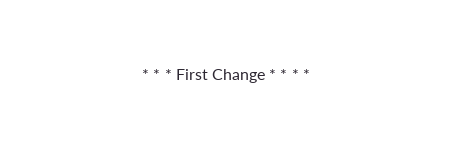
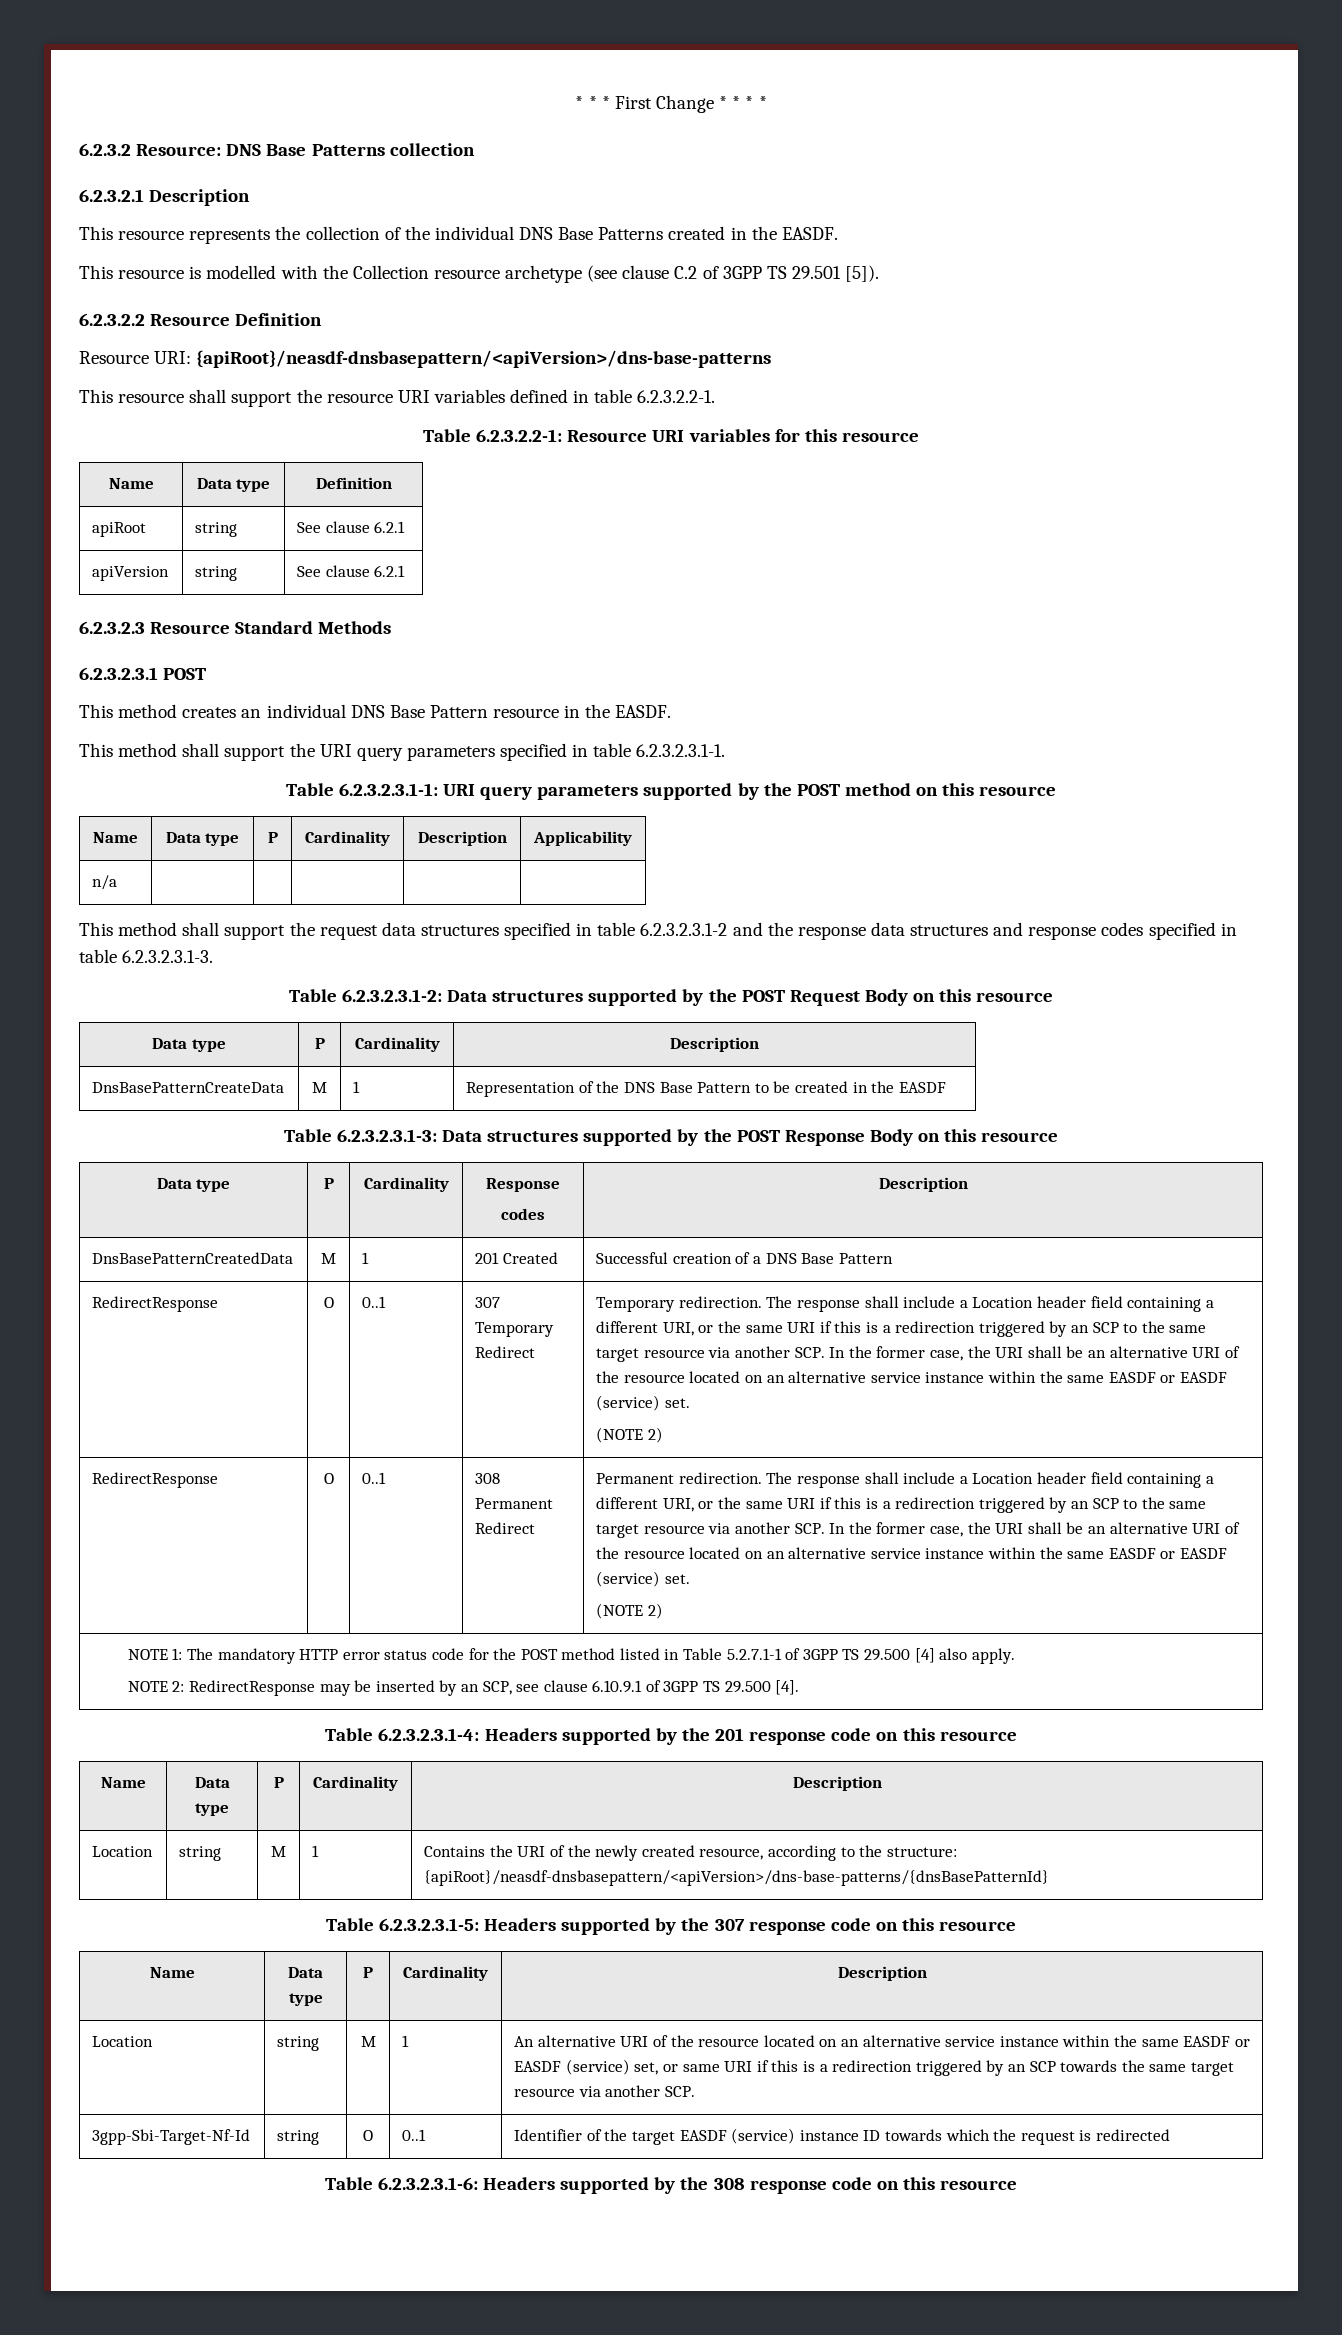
(310, 74) none -> [79,143,475,156] [79,189,251,206] [79,226,838,244] [79,265,880,283] [79,313,323,326] [79,350,772,368] [79,389,716,407] [423,429,919,442] [108,478,154,489] [196,478,271,492] [315,477,392,489] [92,522,147,537] [195,522,238,537] [297,521,406,533] [92,566,170,581] [195,566,238,581] [297,565,406,577] [79,621,392,634] [79,667,207,680] [79,704,672,718] [79,743,726,761] [285,783,1057,800] [93,832,138,843] [165,832,240,846] [267,832,278,843] [305,831,390,846] [417,831,507,846] [533,831,632,846] [92,875,118,890] [79,922,1237,940] [79,949,214,963] [288,989,1054,1006] [152,1038,226,1052] [314,1038,325,1049] [354,1037,440,1052] [670,1037,759,1052] [92,1082,285,1093] [312,1082,327,1093] [353,1081,361,1093] [466,1081,946,1097] [283,1129,1059,1146] [156,1178,231,1192] [323,1178,334,1189] [363,1177,449,1192] [486,1178,560,1192] [501,1208,545,1220] [878,1177,968,1192] [92,1252,294,1264] [321,1253,336,1264] [362,1252,370,1264] [475,1252,558,1264] [596,1252,893,1264] [92,1296,219,1312] [323,1297,334,1308] [362,1296,387,1308] [475,1297,501,1308] [475,1322,555,1337] [475,1346,536,1358] [596,1296,1214,1312] [596,1321,1207,1337] [596,1346,1240,1362] [596,1371,1227,1383] [596,1395,690,1411] [596,1427,663,1443] [92,1472,219,1488] [323,1473,334,1484] [362,1472,387,1484] [475,1473,501,1484] [475,1498,554,1509] [475,1522,536,1534] [596,1472,1214,1488] [596,1497,1207,1513] [596,1522,1240,1538] [596,1547,1227,1559] [596,1571,690,1587] [596,1603,663,1619] [127,1648,1015,1664] [127,1680,800,1696] [325,1728,1017,1745] [100,1777,146,1788] [194,1777,230,1788] [195,1803,229,1816] [273,1777,284,1788] [313,1776,398,1791] [792,1776,882,1791] [92,1846,154,1857] [179,1846,222,1861] [271,1846,286,1857] [312,1845,320,1857] [424,1845,957,1861] [424,1870,1050,1886] [325,1918,1017,1935] [149,1967,195,1978] [288,1967,323,1978] [288,1993,323,2006] [363,1967,373,1978] [403,1966,488,1981] [837,1966,927,1981] [92,2036,154,2047] [277,2036,320,2051] [360,2036,376,2047] [402,2035,410,2047] [514,2035,1250,2047] [514,2059,1234,2076] [514,2085,696,2097] [92,2129,251,2145] [277,2130,320,2145] [363,2130,373,2141] [402,2129,427,2141] [514,2128,1170,2145] [324,2177,1018,2194] // 6.2.3.2 Resource: DNS Base Patterns collection // 6.2.3.2.1 Description // This resource represents the collection of the individual DNS Base Patterns created in the EASDF. // This resource is modelled with the Collection resource archetype (see clause C.2 of 3GPP TS 29.501 [5]). // 6.2.3.2.2 Resource Definition // Resource URI: {apiRoot}/neasdf-dnsbasepattern/<apiVersion>/dns-base-patterns // This resource shall support the resource URI variables defined in table 6.2.3.2.2-1. // Table 6.2.3.2.2-1: Resource URI variables for this resource // Name | Data type | Definition // apiRoot | string | See clause 6.2.1 // apiVersion | string | See clause 6.2.1 // 6.2.3.2.3 Resource Standard Methods // 6.2.3.2.3.1 POST // This method creates an individual DNS Base Pattern resource in the EASDF. // This method shall support the URI query parameters specified in table 6.2.3.2.3.1-1. // Table 6.2.3.2.3.1-1: URI query parameters supported by the POST method on this resource // Name | Data type | P | Cardinality | Description | Applicability // n/a | | | | | // This method shall support the request data structures specified in table 6.2.3.2.3.1-2 and the response data structures and response codes specified in table 6.2.3.2.3.1-3. // Table 6.2.3.2.3.1-2: Data structures supported by the POST Request Body on this resource // Data type | P | Cardinality | Description // DnsBasePatternCreateData | M | 1 | Representation of the DNS Base Pattern to be created in the EASDF // Table 6.2.3.2.3.1-3: Data structures supported by the POST Response Body on this resource // Data type | P | Cardinality | Response // codes | Description // DnsBasePatternCreatedData | M | 1 | 201 Created | Successful creation of a DNS Base Pattern // RedirectResponse | O | 0..1 | 307 Temporary Redirect | Temporary redirection. The response shall include a Location header field containing a different URI, or the same URI if this is a redirection triggered by an SCP to the same target resource via another SCP. In the former case, the URI shall be an alternative URI of the resource located on an alternative service instance within the same EASDF or EASDF (service) set. // (NOTE 2) // RedirectResponse | O | 0..1 | 308 Permanent Redirect | Permanent redirection. The response shall include a Location header field containing a different URI, or the same URI if this is a redirection triggered by an SCP to the same target resource via another SCP. In the former case, the URI shall be an alternative URI of the resource located on an alternative service instance within the same EASDF or EASDF (service) set. // (NOTE 2) // NOTE 1: The mandatory HTTP error status code for the POST method listed in Table 5.2.7.1-1 of 3GPP TS 29.500 [4] also apply. // NOTE 2: RedirectResponse may be inserted by an SCP, see clause 6.10.9.1 of 3GPP TS 29.500 [4]. // Table 6.2.3.2.3.1-4: Headers supported by the 201 response code on this resource // Name | Data type | P | Cardinality | Description // Location | string | M | 1 | Contains the URI of the newly created resource, according to the structure: {apiRoot}/neasdf-dnsbasepattern/<apiVersion>/dns-base-patterns/{dnsBasePatternId} // Table 6.2.3.2.3.1-5: Headers supported by the 307 response code on this resource // Name | Data type | P | Cardinality | Description // Location | string | M | 1 | An alternative URI of the resource located on an alternative service instance within the same EASDF or EASDF (service) set, or same URI if this is a redirection triggered by an SCP towards the same target resource via another SCP. // 3gpp-Sbi-Target-Nf-Id | string | O | 0..1 | Identifier of the target EASDF (service) instance ID towards which the request is redirected // Table 6.2.3.2.3.1-6: Headers supported by the 308 response code on this resource

